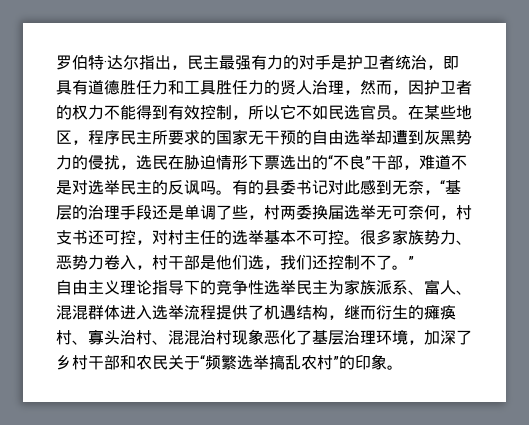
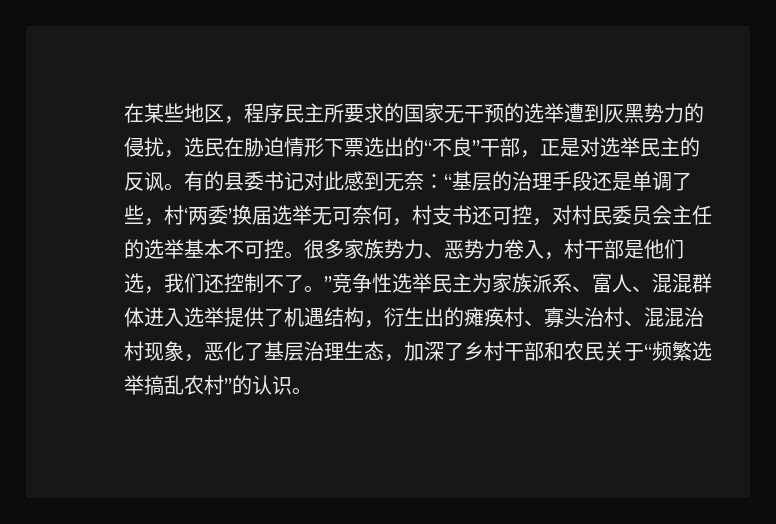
[56,54,459,70] [56,80,472,95] [56,104,408,120] 罗伯特·达尔指出，民主最强有力的对手是护卫者统治，即具有道德胜任力和工具胜任力的贤人治理，然而，因护卫者的权力不能得到有效控制，所以它不如民选官员。 -> (124, 113) none
[312,130,392,145] 自由选举却 -> [524,103,564,123] 选举
[419,155,467,170] 难道不 -> [540,139,560,156] 正
[200,180,216,195] 吗 -> (164, 181) none
[424,190,440,195] ， -> [424,174,444,189] ：
[280,205,312,220] 两委 -> [184,205,232,225] ‘两委’
(184, 237) none -> [592,205,672,225] 民委员会
[56,280,216,295] // 自由主义理论指导下的 -> (332, 283) none
[184,305,216,320] 流程 -> (224, 317) none
[344,305,408,320] 继而衍生 -> [384,307,444,327] 衍生出
(264, 337) none -> [184,354,204,362] ，
[376,329,408,345] 环境 -> [344,341,384,360] 生态
[355,354,387,370] 印象 -> [252,375,292,395] 认识

